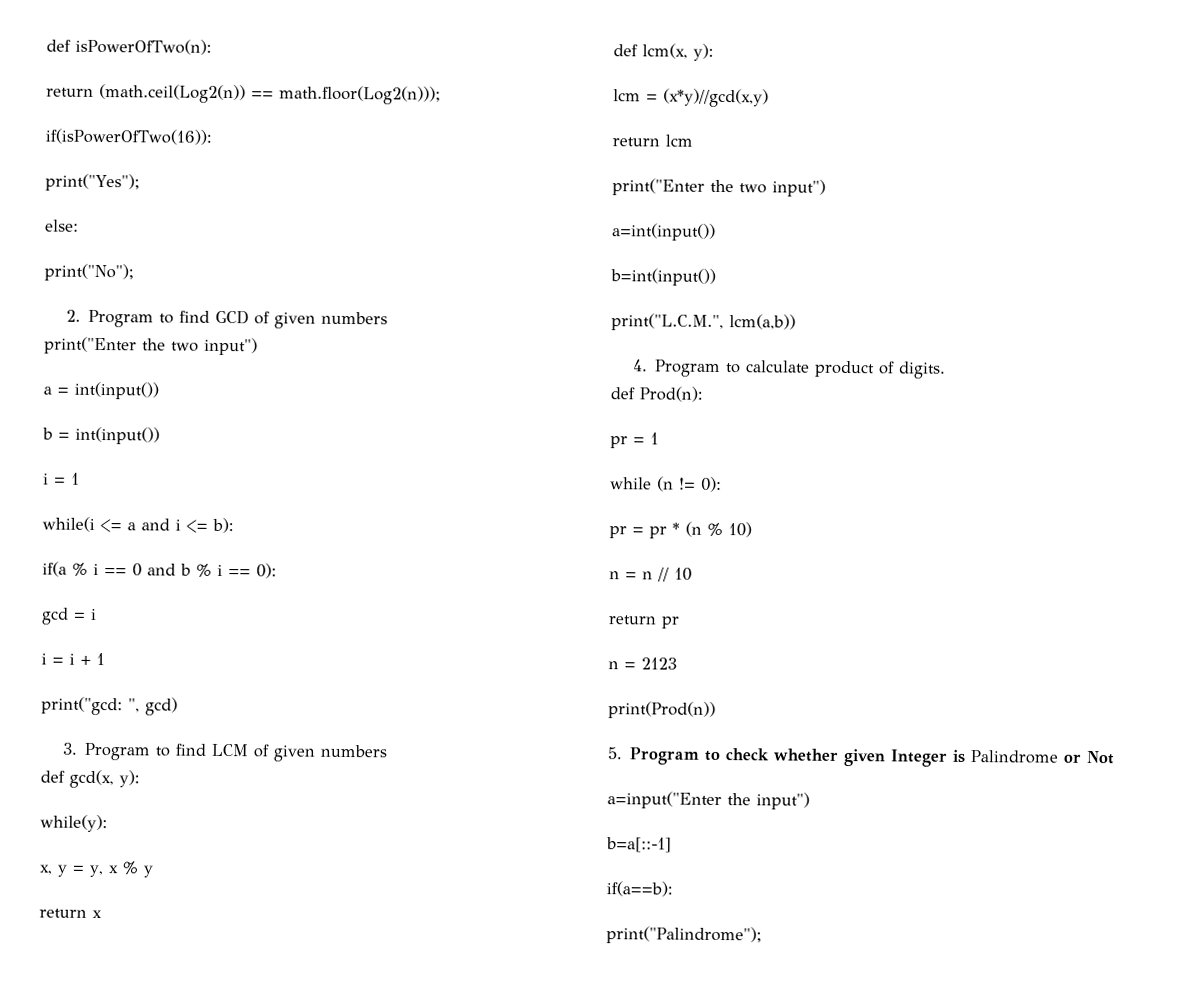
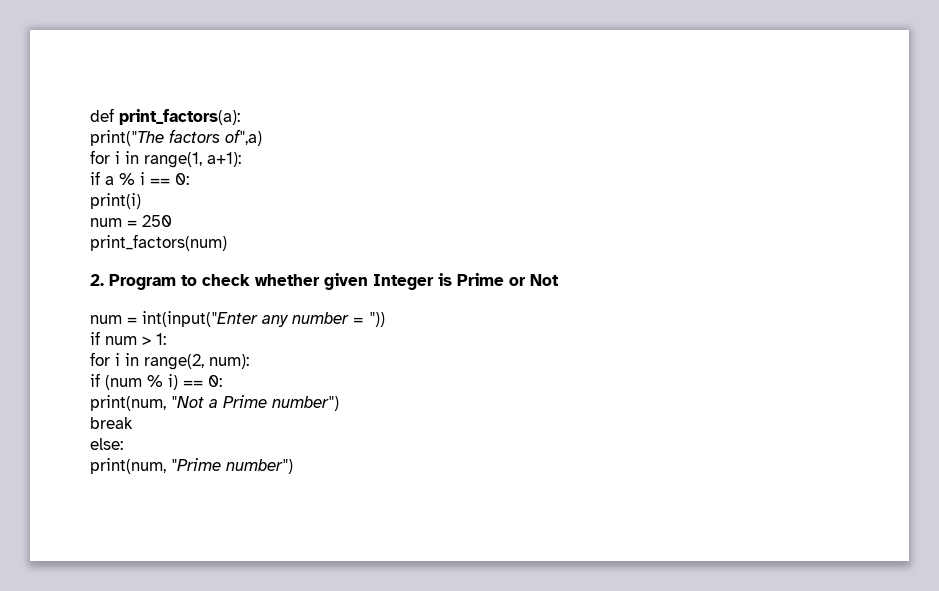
[46,38,212,55] [46,83,441,105] [45,128,212,145] [45,173,140,192] [45,219,79,232] [44,263,134,282] [66,309,389,329] [44,336,258,356] [43,381,159,400] [42,426,160,445] [43,472,80,485] [42,516,234,534] [42,561,277,579] [41,607,97,625] [41,652,105,666] [41,696,178,716] [62,742,389,762] [40,769,140,789] [40,814,108,833] [39,861,154,878] [39,908,102,919] [613,43,714,61] [613,88,769,108] [612,134,693,147] [612,178,826,197] [612,223,716,241] [610,268,716,286] [611,313,796,332] [633,359,947,379] [610,386,703,402] [610,432,659,449] [610,476,722,492] [609,521,752,539] [609,567,692,582] [608,615,680,629] [608,657,677,670] [608,701,716,719] [607,747,623,760] def isPowerOfTwo(n): // return (math.ceil(Log2(n)) == math.floor(Log2(n))); // if(isPowerOfTwo(16)): // print("Yes"); // else: // print("No"); // 2. Program to find GCD of given numbers // print("Enter the two input") // a = int(input()) // b = int(input()) // i = 1 // while(i <= a and i <= b): // if(a % i == 0 and b % i == 0): // gcd = i // i = i + 1 // print("gcd: ", gcd) // 3. Program to find LCM of given numbers // def gcd(x, y): // while(y): // x, y = y, x % y // return x // def lcm(x, y): // lcm = (x*y)//gcd(x,y) // return lcm // print("Enter the two input") // a=int(input()) // b=int(input()) // print("L.C.M.", lcm(a,b)) // 4. Program to calculate product of digits. // def Prod(n): // pr = 1 // while (n != 0): // pr = pr * (n % 10) // n = n // 10 // return pr // n = 2123 // print(Prod(n)) // 5. -> [90,108,240,125] [90,129,262,146] [90,150,241,168] [90,171,189,185] [90,193,141,209] [90,215,172,227] [90,234,227,251] [90,274,104,286] def print_factors(a): // print("The factors of",a) // for i in range(1, a+1): // if a % i == 0: // print(i) // num = 250 // print_factors(num) // 2.
[970,750,1059,764] Palindrome -> [457,273,504,286] Prime
[607,791,810,810] [606,837,672,853] [606,881,673,897] [606,926,762,945] a=input("Enter the input") // b=a[::-1] // if(a==b): // print("Palindrome"); -> [90,311,385,327] [90,331,166,345] [90,352,249,370] [90,373,222,390] [90,395,339,411] [90,417,133,429] [90,438,123,450] [90,458,293,474] num = int(input("Enter any number = ")) // if num > 1: // for i in range(2, num): // if (num % i) == 0: // print(num, "Not a Prime number") // break // else: // print(num, "Prime number")

